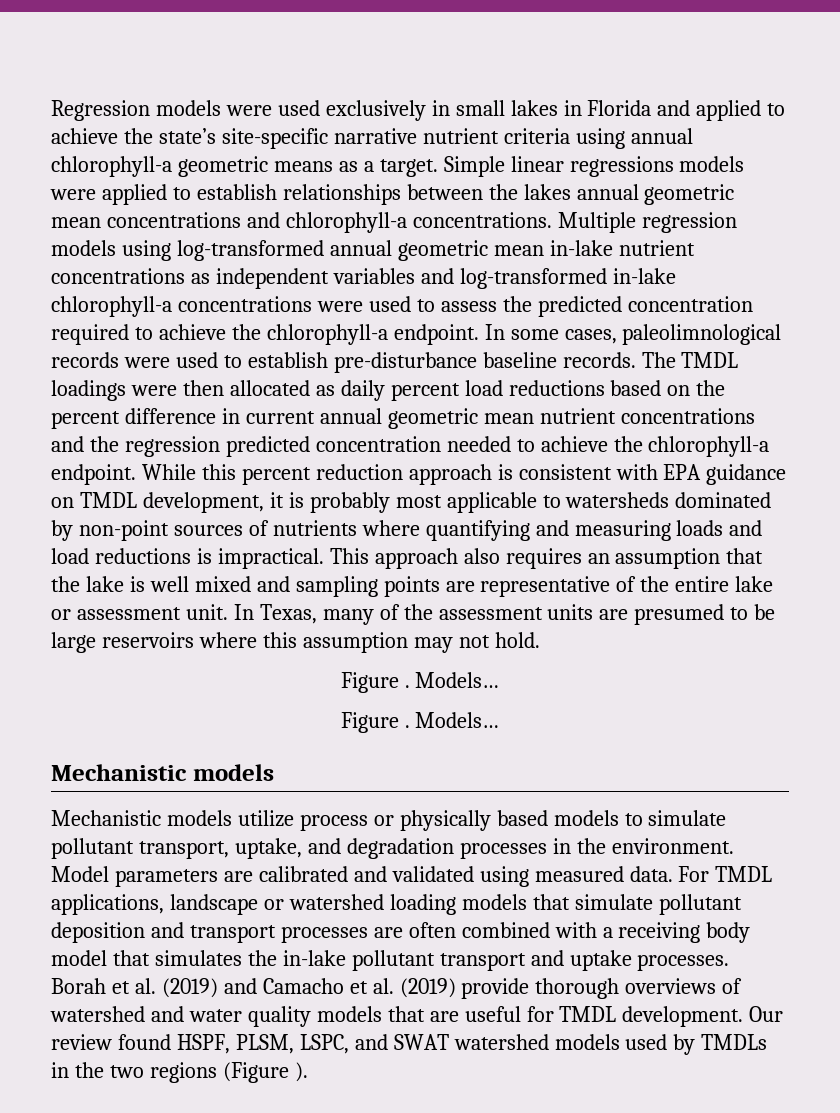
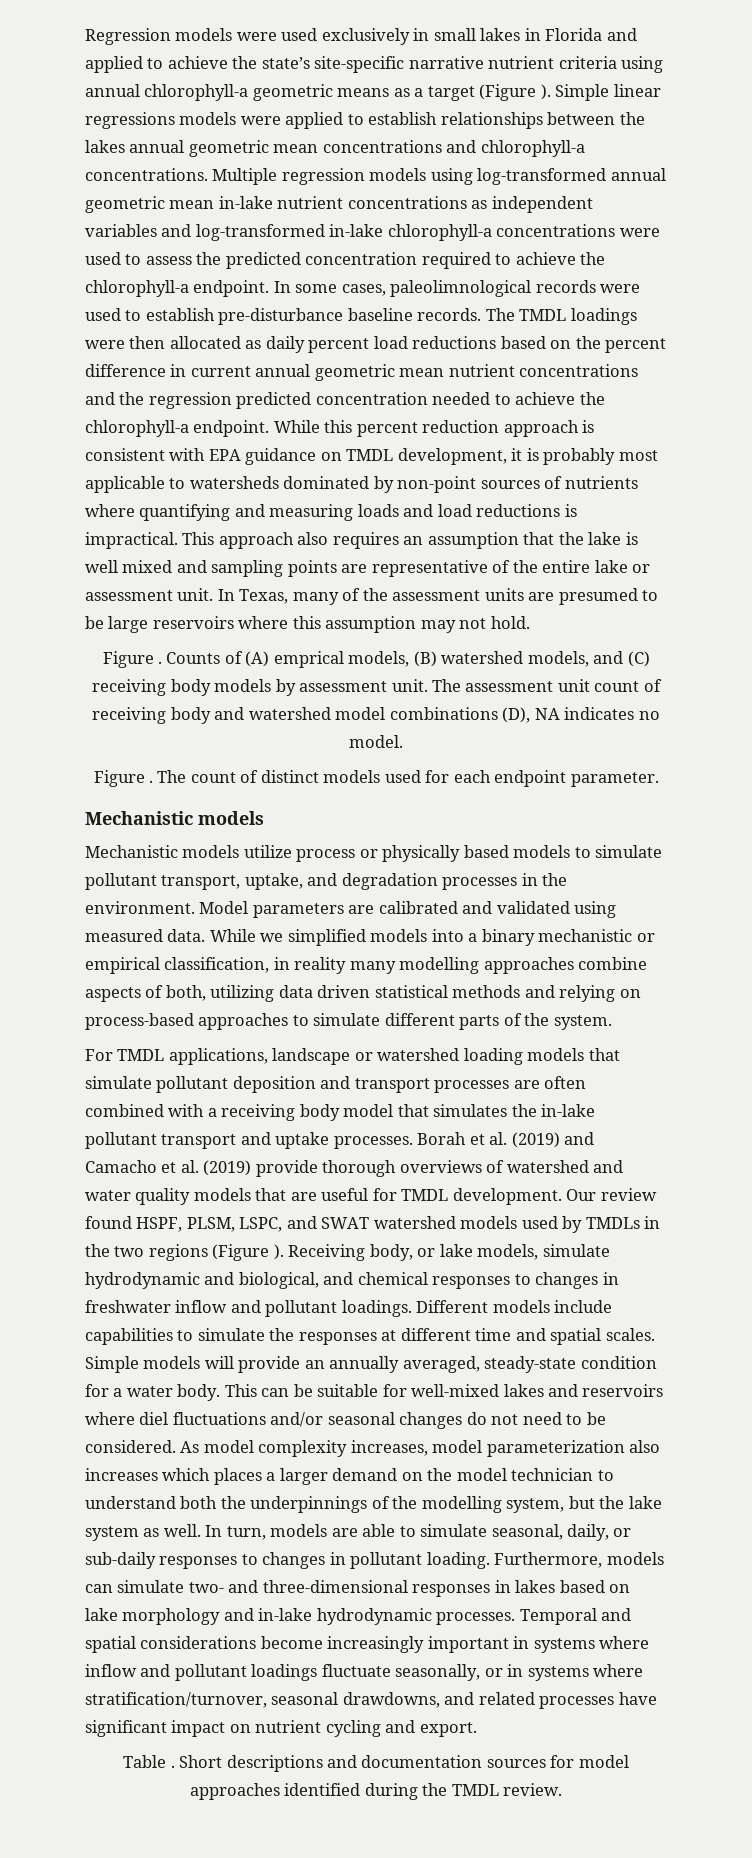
[379,159,438,177] target. -> [427,84,551,101] target (Figure ).
[415,672,500,688] [340,712,500,733] Models… // Figure . Models… -> [166,651,650,668] [92,679,662,696] [92,707,660,724] [349,735,403,748] [93,770,659,787] Counts of (A) emprical models, (B) watershed models, and (C) receiving body models by assessment unit. The assessment unit count of receiving body and watershed model combinations (D), NA indicates no model. // Figure . The count of distinct models used for each endpoint parameter.
(673, 874) none -> [209,929,655,946] [85,957,648,974] [85,985,641,1002] [85,1013,612,1030] While we simplified models into a binary mechanistic or empirical classification, in reality many modelling approaches combine aspects of both, utilizing data driven statistical methods and relying on process-based approaches to simulate different parts of the system. //
(308, 1072) none -> [288,1244,610,1261] [85,1272,619,1289] [85,1300,613,1317] [85,1328,655,1345] [85,1356,657,1373] [85,1384,664,1401] [85,1412,606,1429] [85,1440,661,1457] [85,1468,614,1485] [85,1496,662,1513] [85,1524,632,1541] [85,1552,664,1569] [85,1580,631,1597] [85,1608,632,1625] [85,1636,650,1653] [85,1664,644,1681] [85,1692,657,1709] [85,1720,477,1737] [123,1755,629,1772] [189,1783,563,1800] Receiving body, or lake models, simulate hydrodynamic and biological, and chemical responses to changes in freshwater inflow and pollutant loadings. Different models include capabilities to simulate the responses at different time and spatial scales. Simple models will provide an annually averaged, steady-state condition for a water body. This can be suitable for well-mixed lakes and reservoirs where diel fluctuations and/or seasonal changes do not need to be considered. As model complexity increases, model parameterization also increases which places a larger demand on the model technician to understand both the underpinnings of the modelling system, but the lake system as well. In turn, models are able to simulate seasonal, daily, or sub-daily responses to changes in pollutant loading. Furthermore, models can simulate two- and three-dimensional responses in lakes based on lake morphology and in-lake hydrodynamic processes. Temporal and spatial considerations become increasingly important in systems where inflow and pollutant loadings fluctuate seasonally, or in systems where stratification/turnover, seasonal drawdowns, and related processes have significant impact on nutrient cycling and export. // Table . Short descriptions and documentation sources for model approaches identified during the TMDL review.

